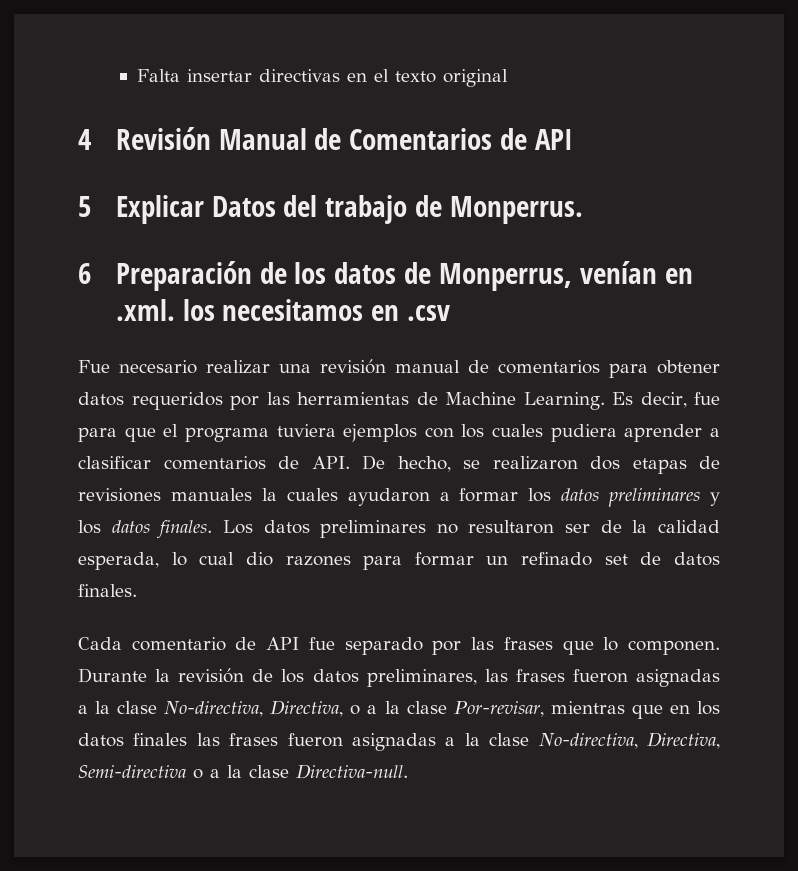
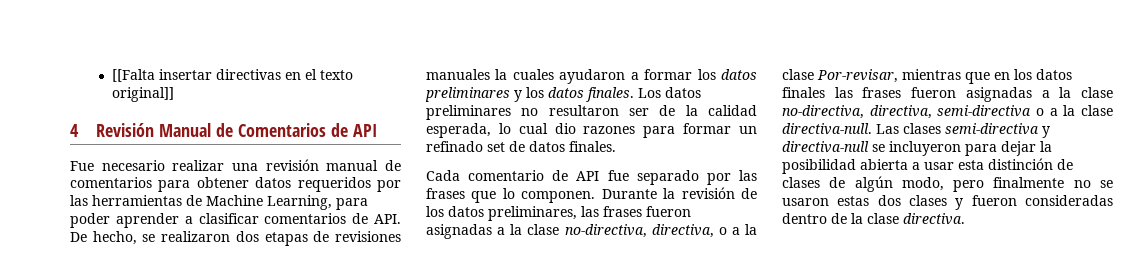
[136,69,180,82] Falta -> [111,69,155,82] [[Falta
[442,69,508,87] original -> [111,87,174,102] original]]
[78,195,583,224] [78,261,693,291] [115,299,451,321] // 5 Explicar Datos del trabajo de Monperrus. // 6 Preparación de los datos de Monperrus, venían en .xml. los necesitamos en .csv -> (377, 130) none
[523,392,720,410] [78,424,617,442] Learning. Es decir, fue para que el programa tuviera ejemplos con los cuales pudiera -> [267,195,368,210] [70,213,110,228] Learning, para poder
[164,700,344,717] No-directiva, Directiva, -> [564,224,714,238] no-directiva, directiva,
[538,732,720,749] [78,764,408,779] No-directiva, Directiva, Semi-directiva o a la clase Directiva-null. -> [782,105,1113,119] [782,123,1050,138] [782,141,1052,156] [782,158,1073,174] [782,176,1113,192] [782,195,1113,210] [782,213,965,225] no-directiva, directiva, semi-directiva o a la clase directiva-null. Las clases semi-directiva y directiva-null se incluyeron para dejar la posibilidad abierta a usar esta distinción de clases de algún modo, pero finalmente no se usaron estas dos clases y fueron consideradas dentro de la clase directiva.

